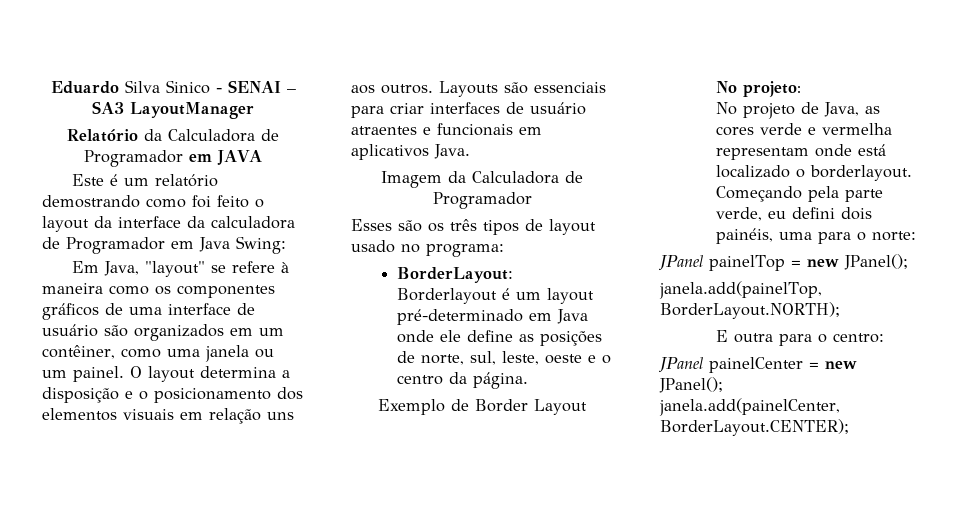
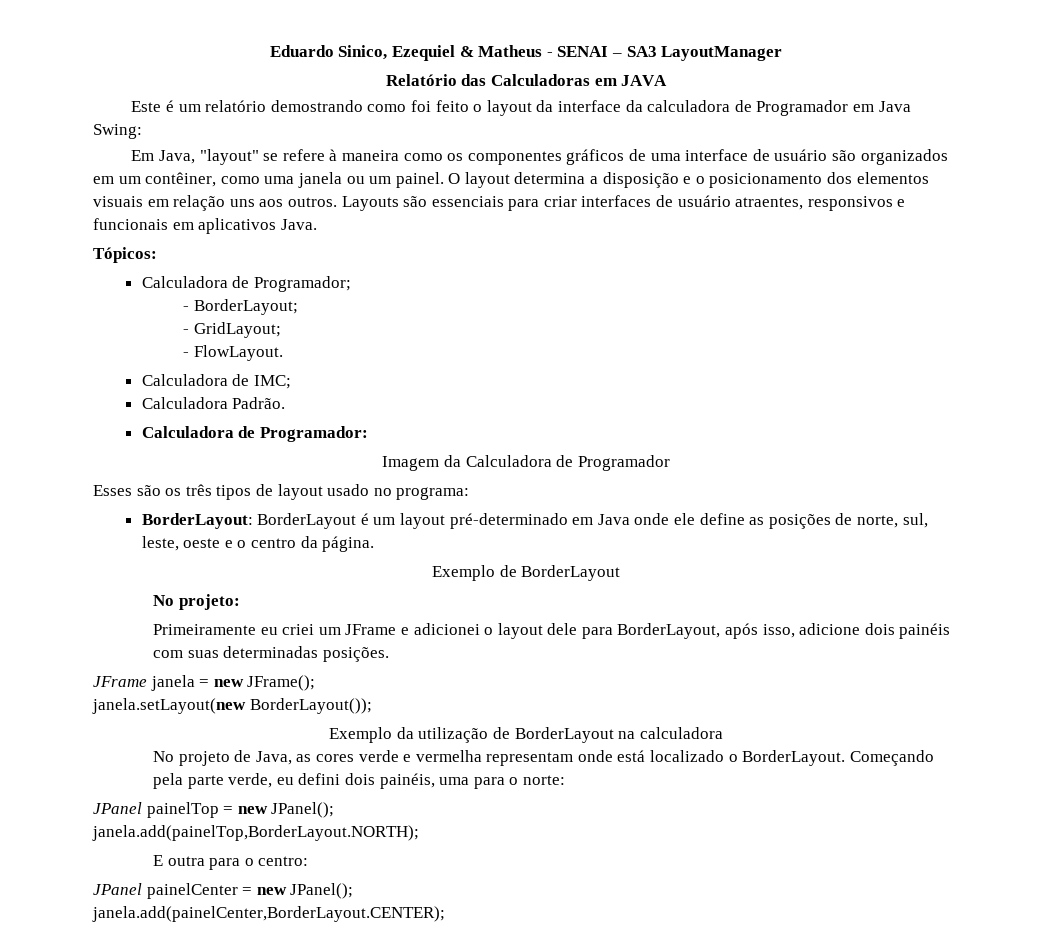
[124,80,210,94] Silva Sinico -> [338,45,543,61] Sinico, Ezequiel & Matheus
[144,129,279,142] [83,150,183,167] da Calculadora de Programador -> [461,74,590,86] das Calculadoras
[351,126,417,135] atraentes -> [735,196,893,211] atraentes, responsivos
(470, 151) none -> [93,247,157,263] [141,276,351,292] [182,299,298,315] [182,322,281,338] [182,345,283,361] [141,374,291,389] [141,397,286,409] [141,426,368,442] // Tópicos: // Calculadora de Programador; // - BorderLayout; // - GridLayout; // - FlowLayout. // Calculadora de IMC; // Calculadora Padrão. // Calculadora de Programador:
[397,288,498,304] Borderlayout -> [257,513,357,529] BorderLayout
[475,399,587,415] Border Layout -> [521,565,621,581] BorderLayout
(802, 89) none -> [152,623,951,639] [152,646,389,662] [93,675,316,691] [92,698,372,714] [329,727,723,743] // Primeiramente eu criei um JFrame e adicionei o layout dele para BorderLayout, após isso, adicione dois painéis com suas determinadas posições. // JFrame janela = new JFrame(); // janela.setLayout(new BorderLayout()); // Exemplo da utilização de BorderLayout na calculadora
[810,165,913,181] borderlayout. -> [742,750,846,766] BorderLayout.

